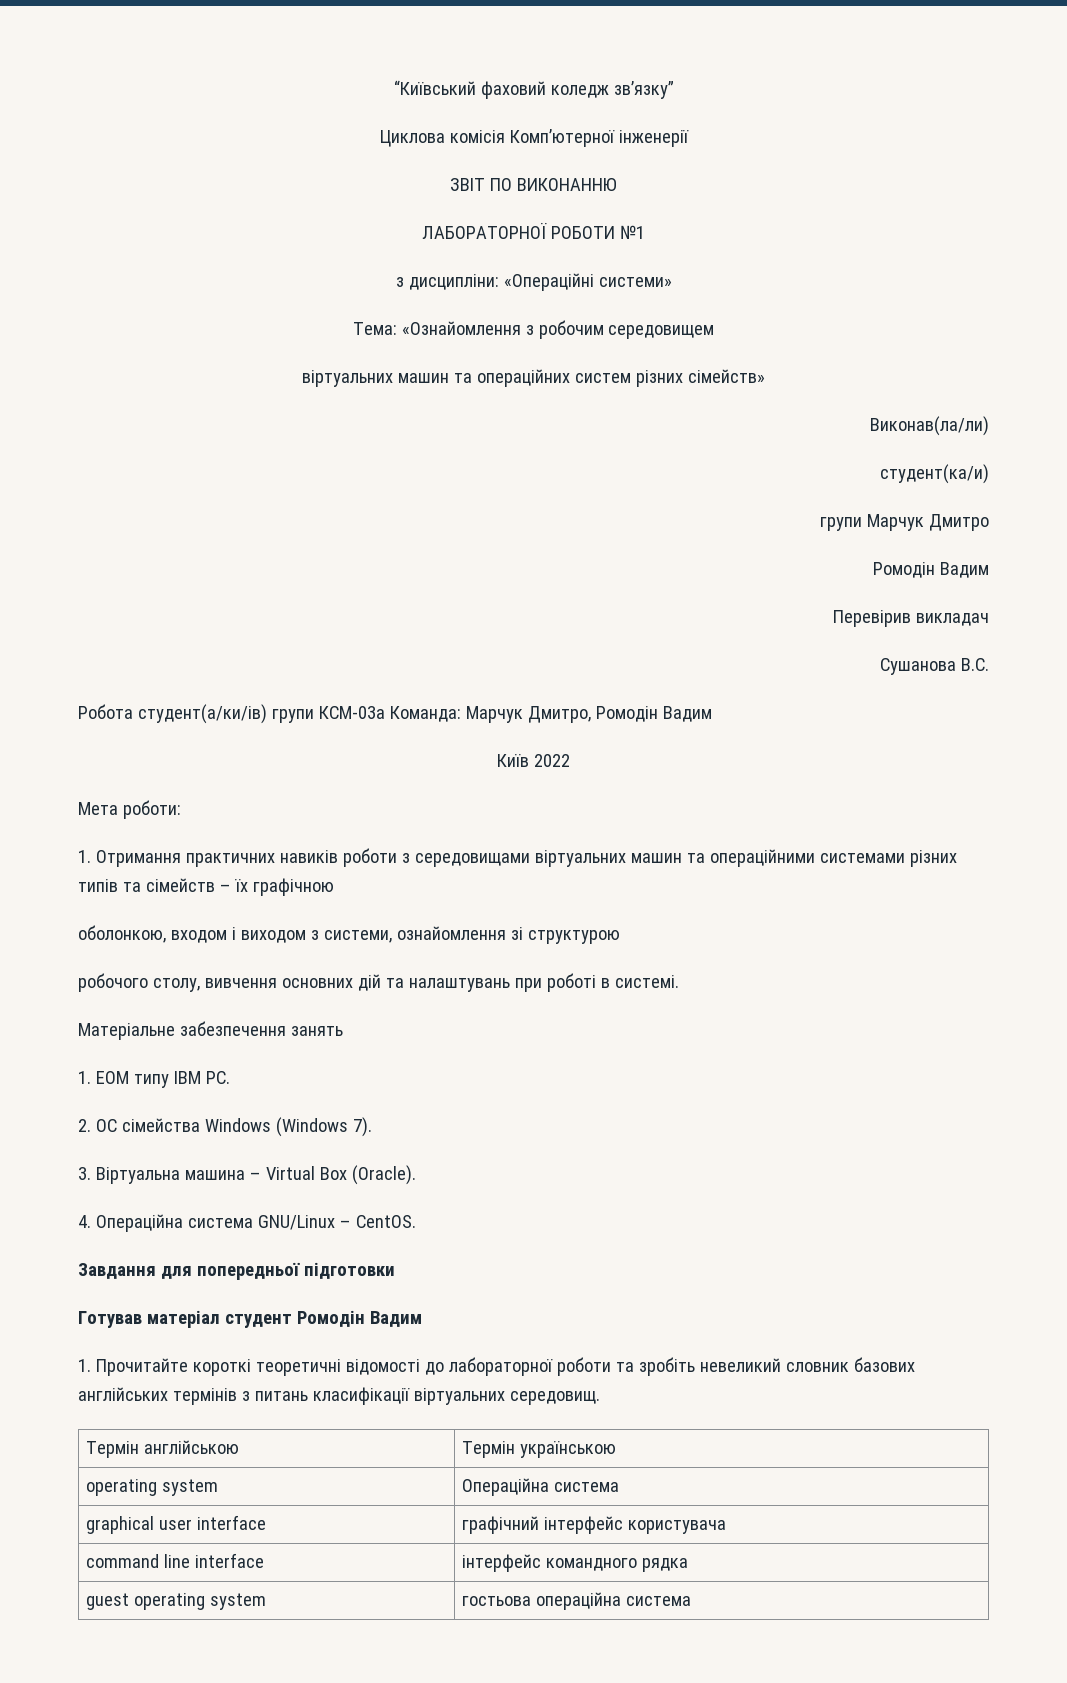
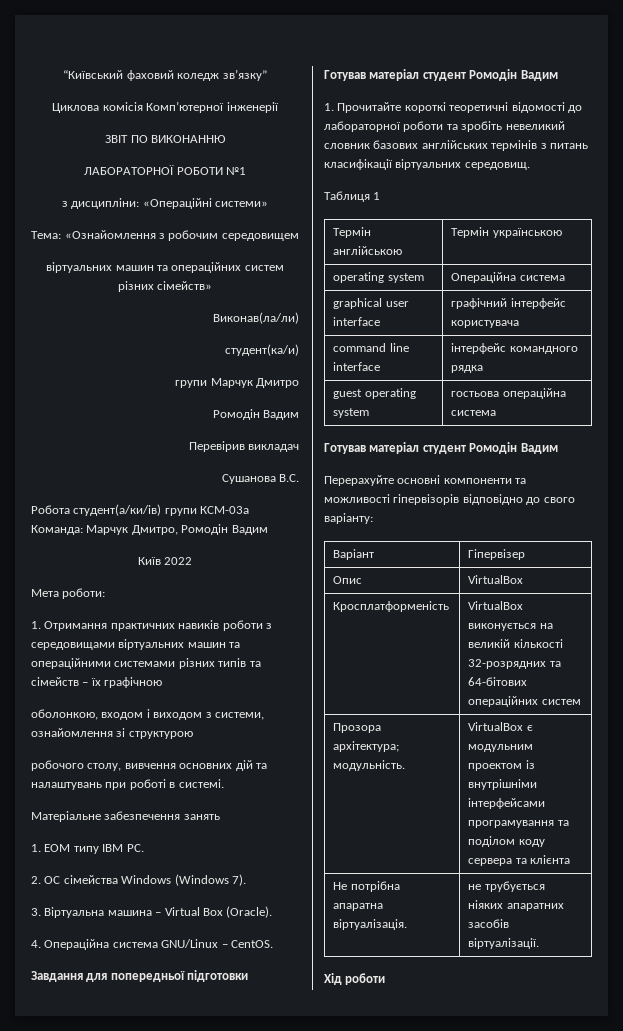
(600, 1398) none -> [324,191,381,202] // Таблиця 1
(692, 1601) none -> [324,442,558,454] [324,475,527,486] [324,494,575,505] [324,513,373,524] [333,549,375,560] [468,549,526,560] [333,576,363,584] [468,575,524,584] [333,601,450,612] [468,601,524,610] [468,623,553,631] [468,639,563,648] [468,659,561,669] [468,677,528,686] [468,696,581,707] [333,723,382,733] [333,741,400,752] [333,760,406,771] [468,722,533,731] [468,744,534,752] [468,760,535,771] [468,779,538,790] [468,798,546,809] [468,820,569,828] [468,836,545,847] [468,855,571,866] [333,881,400,892] [333,903,384,911] [333,919,408,930] [468,881,545,892] [468,900,564,911] [468,919,510,928] [468,938,540,949] [324,973,386,985] // Готував матеріал студент Ромодін Вадим // Перерахуйте основні компоненти та можливості гіпервізорів відповідно до свого варіанту: // Варіант | Гіпервізер // Опис | VirtualBox // Кросплатформеність | VirtualBox виконується на великій кількості 32-розрядних та 64-бітових операційних систем // Прозора архітектура; модульність. | VirtualBox є модульним проектом із внутрішніми інтерфейсами програмування та поділом коду сервера та клієнта // Не потрібна апаратна віртуалізація. | не трубується ніяких апаратних засобів віртуалізації. // Хід роботи

